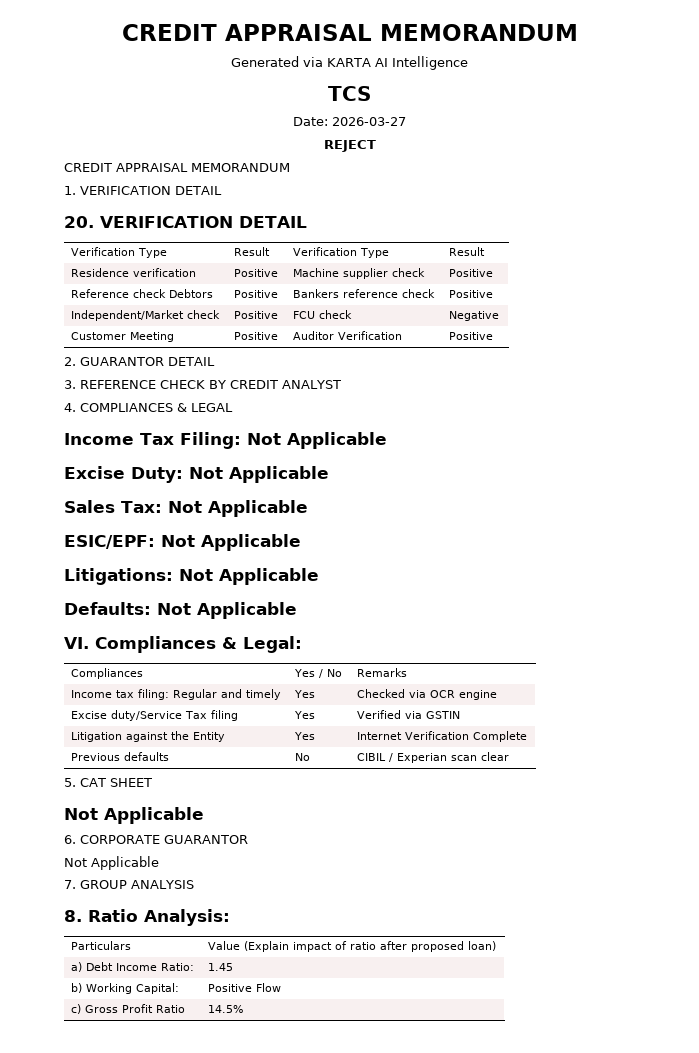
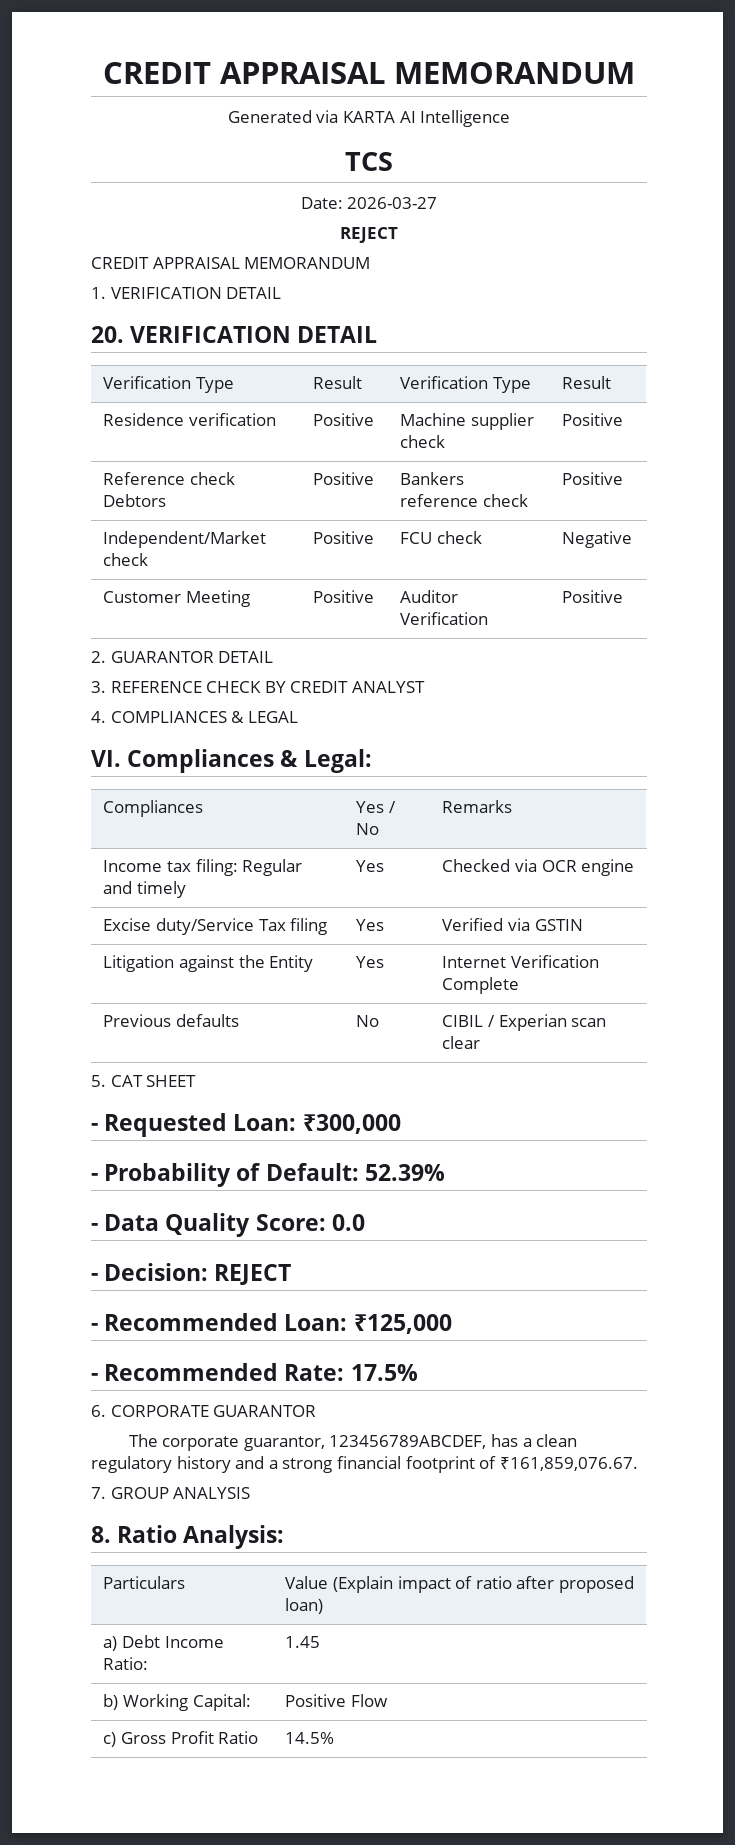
[64,432,387,449] [64,466,329,483] [64,500,308,517] [64,534,301,551] [64,568,319,585] [64,602,297,619] // Income Tax Filing: Not Applicable // Excise Duty: Not Applicable // Sales Tax: Not Applicable // ESIC/EPF: Not Applicable // Litigations: Not Applicable // Defaults: Not Applicable -> (298, 717) none
[64,807,204,824] [64,835,248,844] [64,856,159,870] Not Applicable // 6. CORPORATE GUARANTOR // Not Applicable -> [91,1113,401,1137] [91,1163,445,1187] [91,1213,365,1237] [91,1263,292,1285] [91,1313,452,1334] [91,1363,418,1381] [91,1405,317,1417] [128,1434,578,1451] [91,1456,638,1473] - Requested Loan: ₹300,000 // - Probability of Default: 52.39% // - Data Quality Score: 0.0 // - Decision: REJECT // - Recommended Loan: ₹125,000 // - Recommended Rate: 17.5% // 6. CORPORATE GUARANTOR // The corporate guarantor, 123456789ABCDEF, has a clean regulatory history and a strong financial footprint of ₹161,859,076.67.

